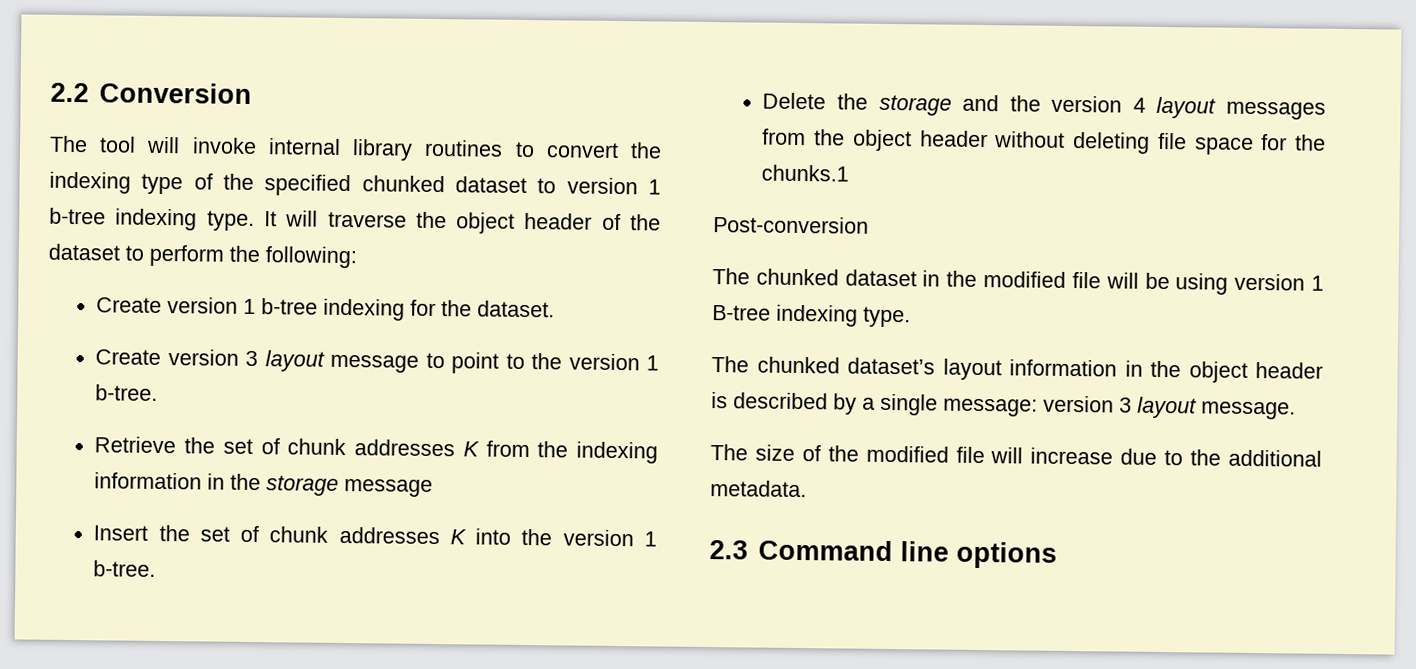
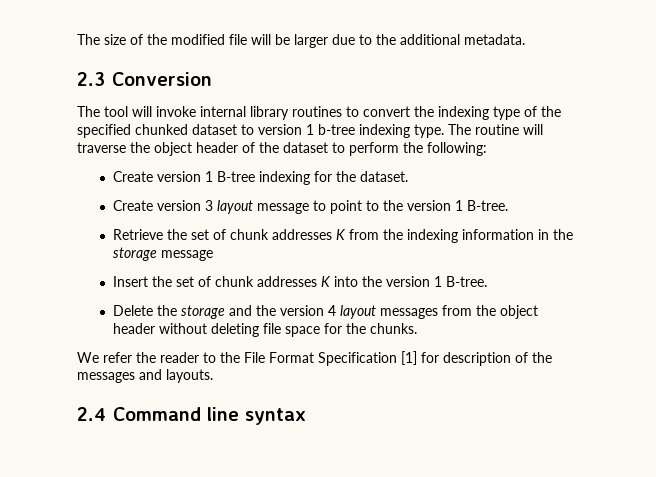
[50,82,89,103] 2.2 -> [77,34,525,48] [77,72,105,86] The size of the modified file will be larger due to the additional metadata. // 2.3
[263,211,277,227] It -> [448,124,519,135] The routine
[261,298,319,315] b-tree -> [216,171,255,182] B-tree
[95,384,159,401] b-tree. -> [466,200,508,211] B-tree.
[93,560,157,577] b-tree. -> [445,276,487,287] B-tree.
[761,164,850,182] [713,216,869,234] [712,268,1324,295] [712,304,911,328] [711,356,1323,383] [711,392,1296,420] [710,444,1322,467] [710,480,807,498] [709,540,748,560] chunks.1 // Post-conversion // The chunked dataset in the modified file will be using version 1 B-tree indexing type. // The chunked dataset’s layout information in the object header is described by a single message: version 3 layout message. // The size of the modified file will increase due to the additional metadata. // 2.3 -> [369,323,417,334] [77,351,552,366] [77,369,213,383] [77,407,106,421] chunks. // We refer the reader to the File Format Specification [1] for description of the messages and layouts. // 2.4
[955,541,1057,569] options -> [245,408,306,425] syntax

